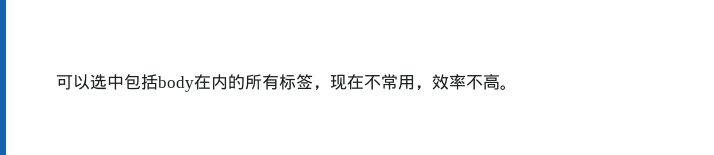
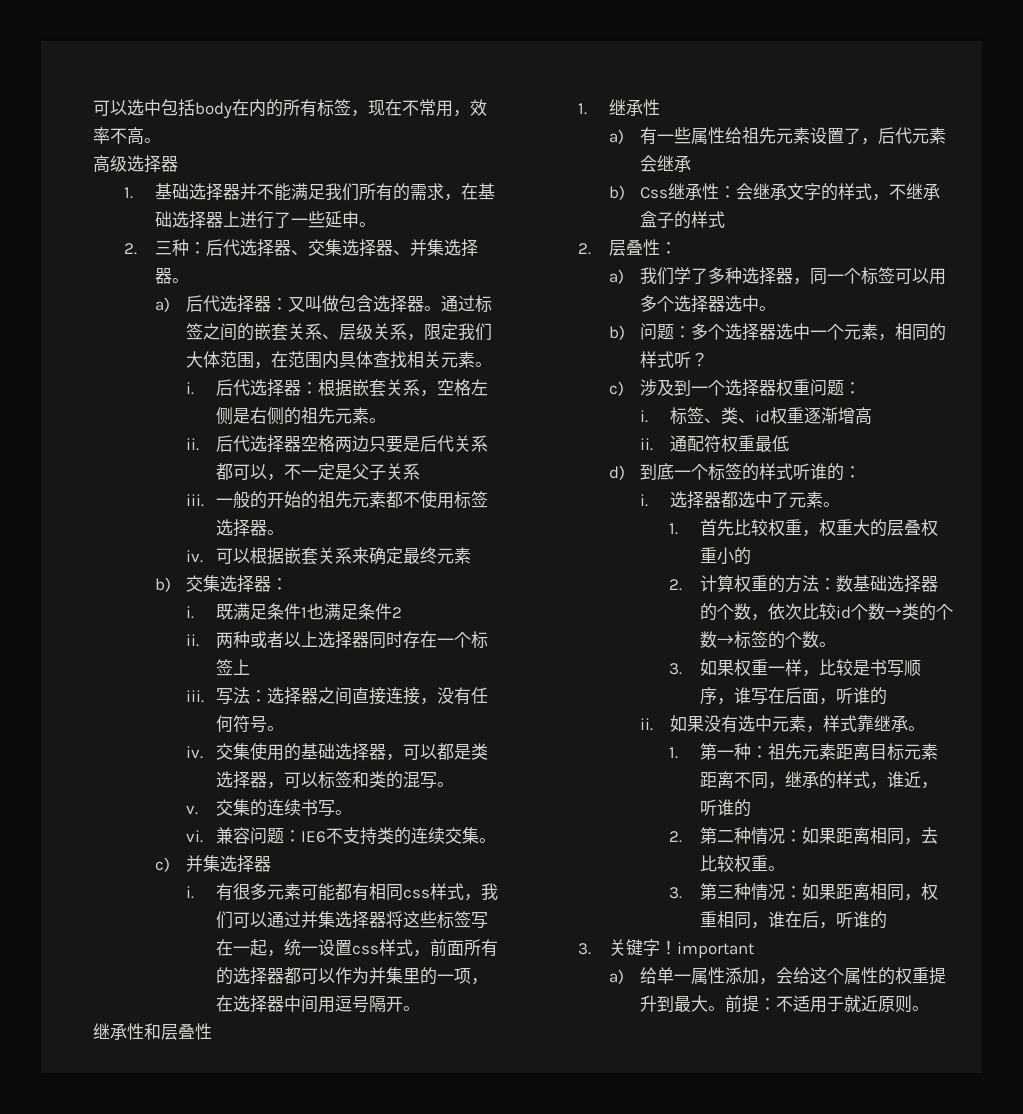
(517, 87) none -> [93,155,178,173] [123,183,495,201] [154,211,376,229] [123,239,478,257] [154,268,189,284] [154,295,492,313] [185,323,492,341] [185,351,492,369] [185,379,489,397] [216,407,387,425] [185,435,489,453] [216,463,421,481] [185,490,489,509] [216,519,285,537] [185,547,472,565] [154,575,288,593] [185,603,403,620] [185,631,489,649] [216,659,251,676] [185,687,489,705] [216,715,285,733] [185,742,489,761] [216,771,455,789] [185,799,353,817] [185,827,497,845] [154,855,271,873] [185,883,499,901] [216,911,489,929] [216,939,499,957] [216,967,489,985] [216,995,421,1013] [93,1023,212,1040] [577,99,660,116] [608,127,946,145] [639,155,691,172] [608,183,940,201] [639,211,725,229] [577,239,677,256] [608,267,946,285] [639,295,776,313] [608,323,946,341] [639,351,708,368] [608,379,861,397] [639,407,873,425] [639,435,790,453] [608,463,861,481] [639,491,841,509] [668,519,938,537] [699,547,751,565] [668,575,938,593] [699,603,953,621] [699,631,836,649] [668,659,921,677] [699,687,887,705] [639,715,926,733] [668,743,938,761] [699,771,938,789] [699,799,751,817] [668,827,938,845] [699,855,785,872] [668,883,938,901] [699,911,887,929] [577,939,754,958] [608,967,946,985] [639,995,929,1013] // 高级选择器 // 1.基础选择器并不能满足我们所有的需求，在基础选择器上进行了一些延申。 // 2.三种：后代选择器、交集选择器、并集选择器。 // a)后代选择器：又叫做包含选择器。通过标签之间的嵌套关系、层级关系，限定我们大体范围，在范围内具体查找相关元素。 // i.后代选择器：根据嵌套关系，空格左侧是右侧的祖先元素。 // ii.后代选择器空格两边只要是后代关系都可以，不一定是父子关系 // iii.一般的开始的祖先元素都不使用标签选择器。 // iv.可以根据嵌套关系来确定最终元素 // b)交集选择器： // i.既满足条件1也满足条件2 // ii.两种或者以上选择器同时存在一个标签上 // iii.写法：选择器之间直接连接，没有任何符号。 // iv.交集使用的基础选择器，可以都是类选择器，可以标签和类的混写。 // v.交集的连续书写。 // vi.兼容问题：IE6不支持类的连续交集。 // c)并集选择器 // i.有很多元素可能都有相同css样式，我们可以通过并集选择器将这些标签写在一起，统一设置css样式，前面所有的选择器都可以作为并集里的一项，在选择器中间用逗号隔开。 // 继承性和层叠性 // 1.继承性 // a)有一些属性给祖先元素设置了，后代元素会继承 // b) Css继承性：会继承文字的样式，不继承盒子的样式 // 2.层叠性： // a)我们学了多种选择器，同一个标签可以用多个选择器选中。 // b)问题：多个选择器选中一个元素，相同的样式听？ // c)涉及到一个选择器权重问题： // i.标签、类、id权重逐渐增高 // ii.通配符权重最低 // d)到底一个标签的样式听谁的： // i.选择器都选中了元素。 // 1.首先比较权重，权重大的层叠权重小的 // 2.计算权重的方法：数基础选择器的个数，依次比较id个数→类的个数→标签的个数。 // 3.如果权重一样，比较是书写顺序，谁写在后面，听谁的 // ii.如果没有选中元素，样式靠继承。 // 1.第一种：祖先元素距离目标元素距离不同，继承的样式，谁近，听谁的 // 2.第二种情况：如果距离相同，去比较权重。 // 3.第三种情况：如果距离相同，权重相同，谁在后，听谁的 // 3.关键字！important // a)给单一属性添加，会给这个属性的权重提升到最大。前提：不适用于就近原则。

